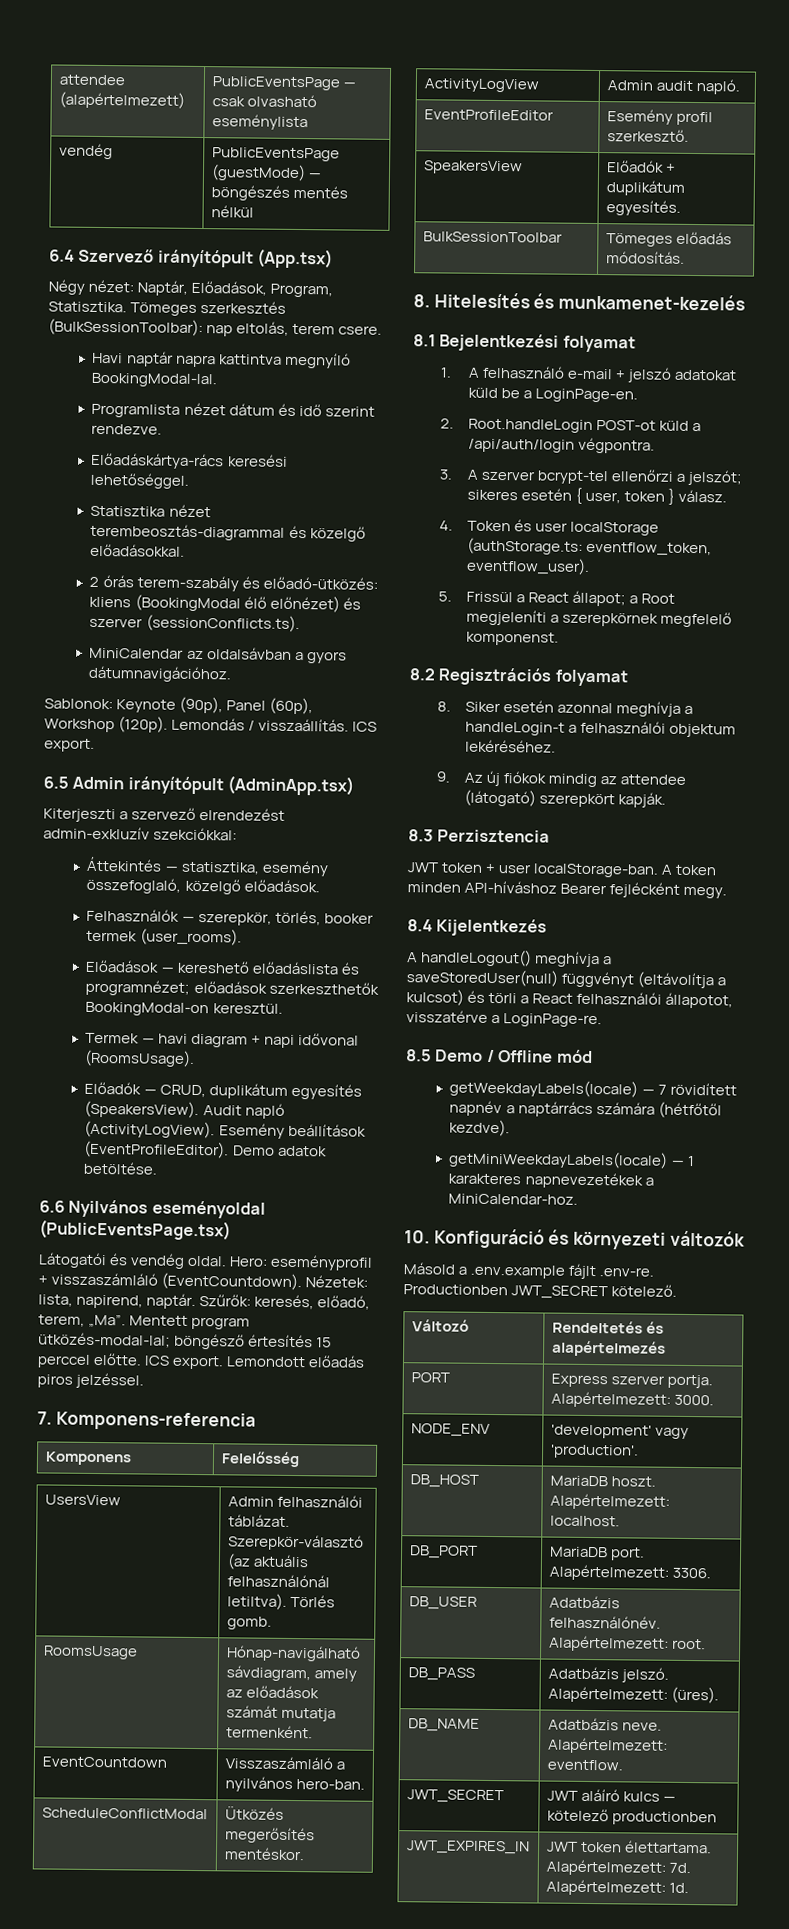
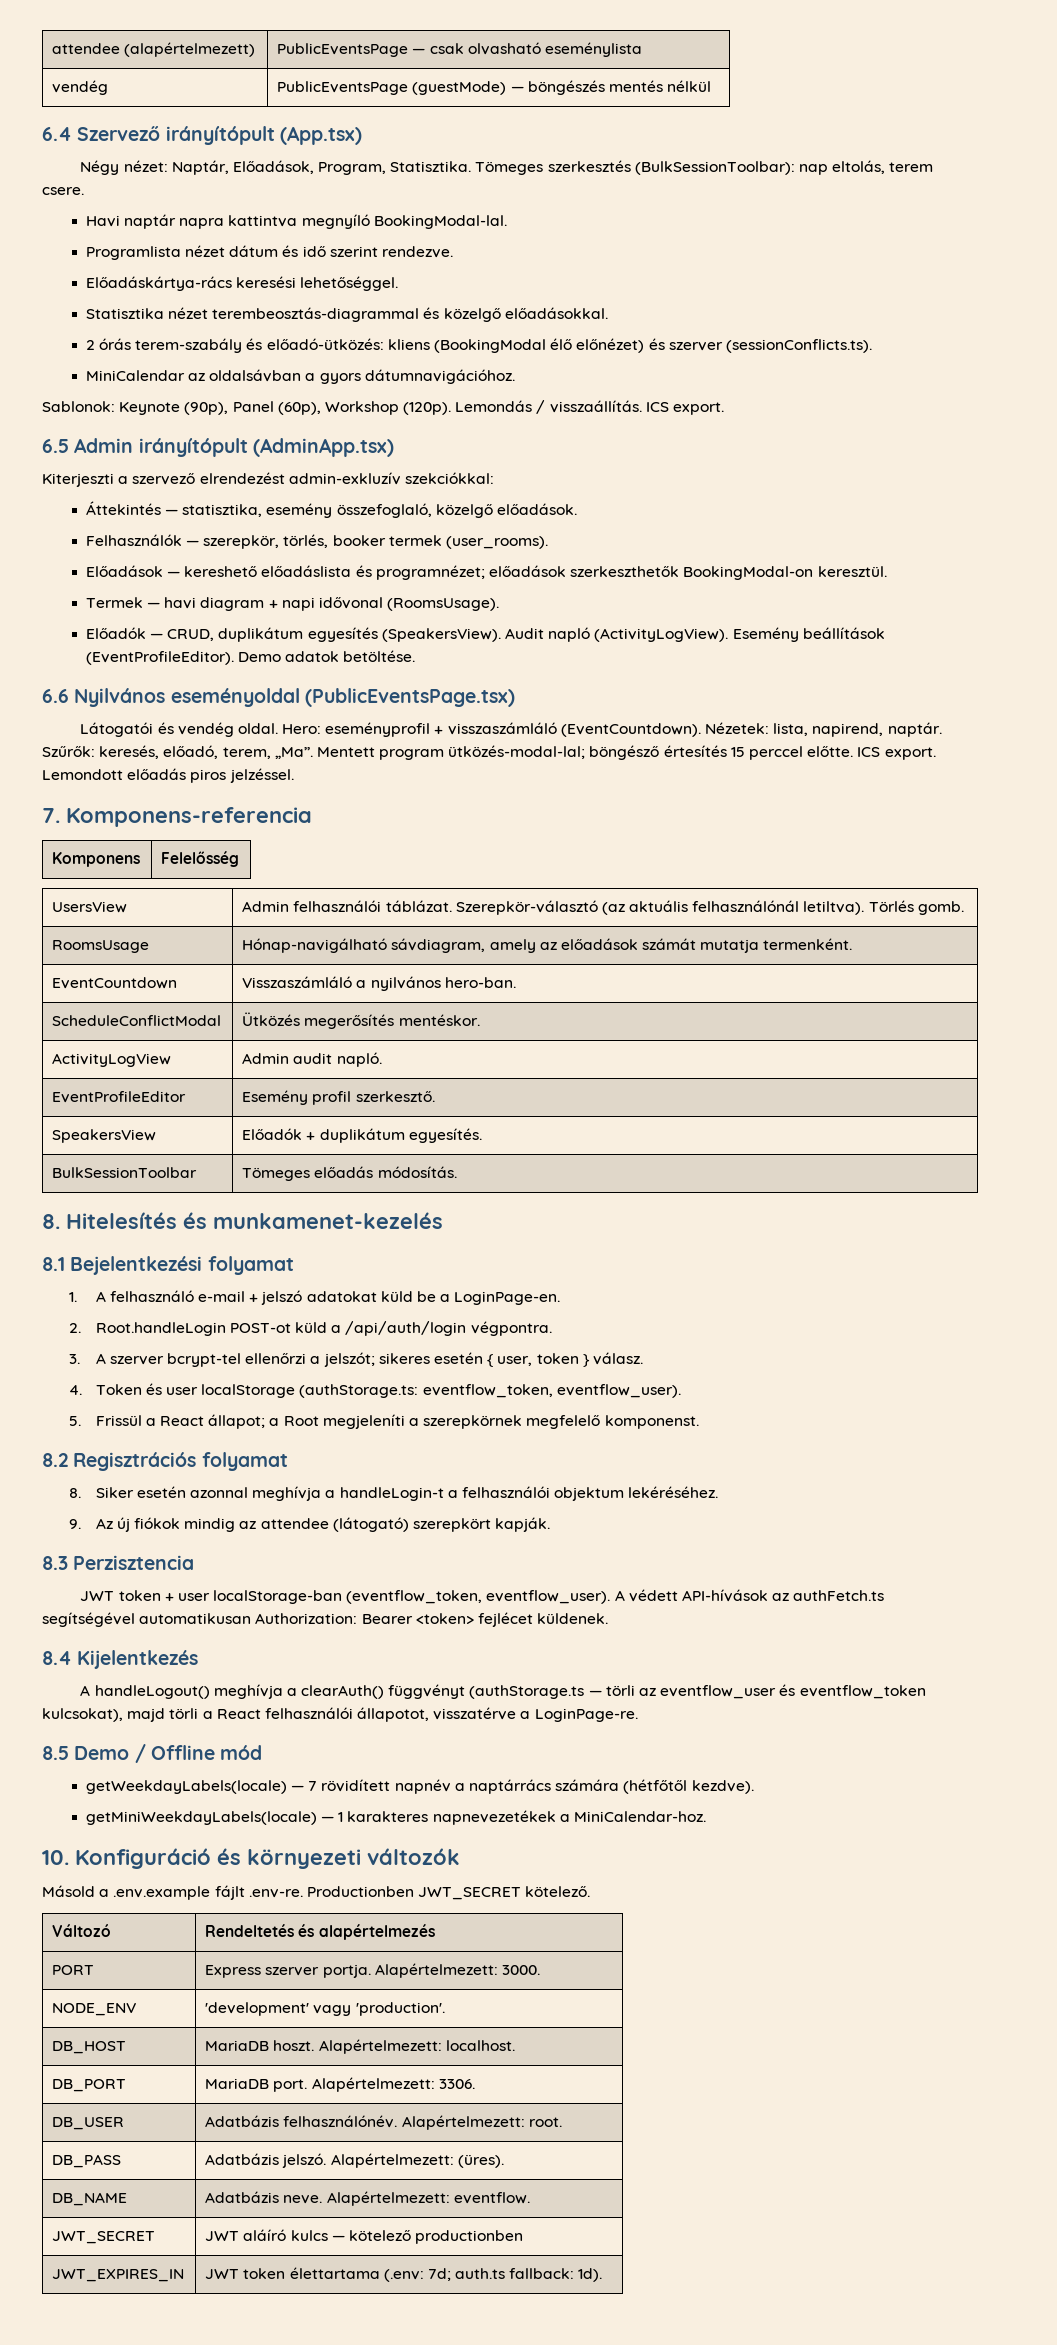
[533,863,718,878] [407,880,728,899] localStorage-ban. A token minden API-híváshoz Bearer fejlécként megy. -> [213,1589,885,1604] [42,1612,609,1627] localStorage-ban (eventflow_token, eventflow_user). A védett API-hívások az authFetch.ts segítségével automatikusan Authorization: Bearer <token> fejlécet küldenek.
[406,969,727,989] [406,989,486,1006] saveStoredUser(null) függvényt (eltávolítja a kulcsot) és -> [301,1684,926,1699] [42,1708,166,1722] clearAuth() függvényt (authStorage.ts — törli az eventflow_user és eventflow_token kulcsokat), majd
[625,1840,713,1854] [545,1859,691,1876] [545,1879,689,1896] élettartama. Alapértelmezett: 7d. Alapértelmezett: 1d. -> [289,2267,603,2282] élettartama (.env: 7d; auth.ts fallback: 1d).

